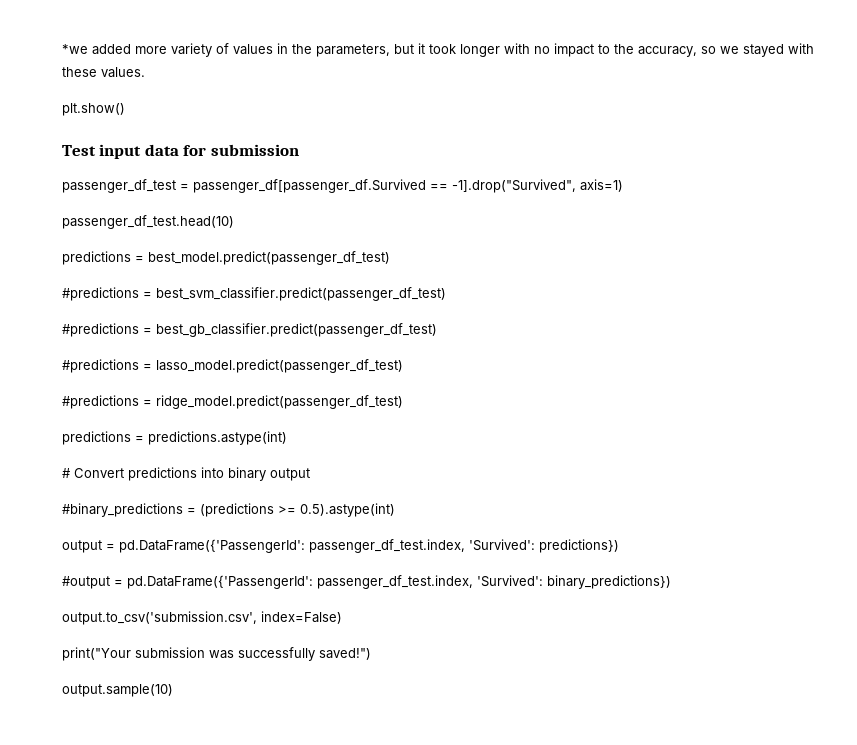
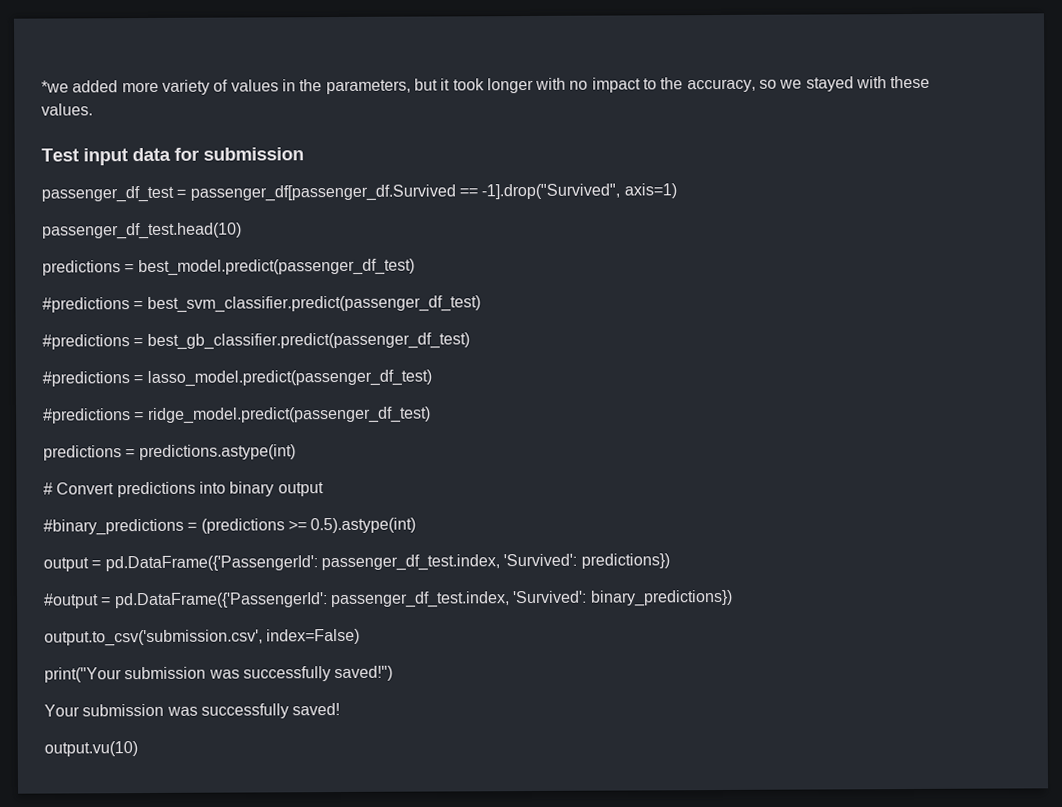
[62,103,125,116] // plt.show() -> (93, 109) none
[62,684,173,697] output.sample(10) -> [44,703,341,719] [44,741,138,757] Your submission was successfully saved! // output.vu(10)

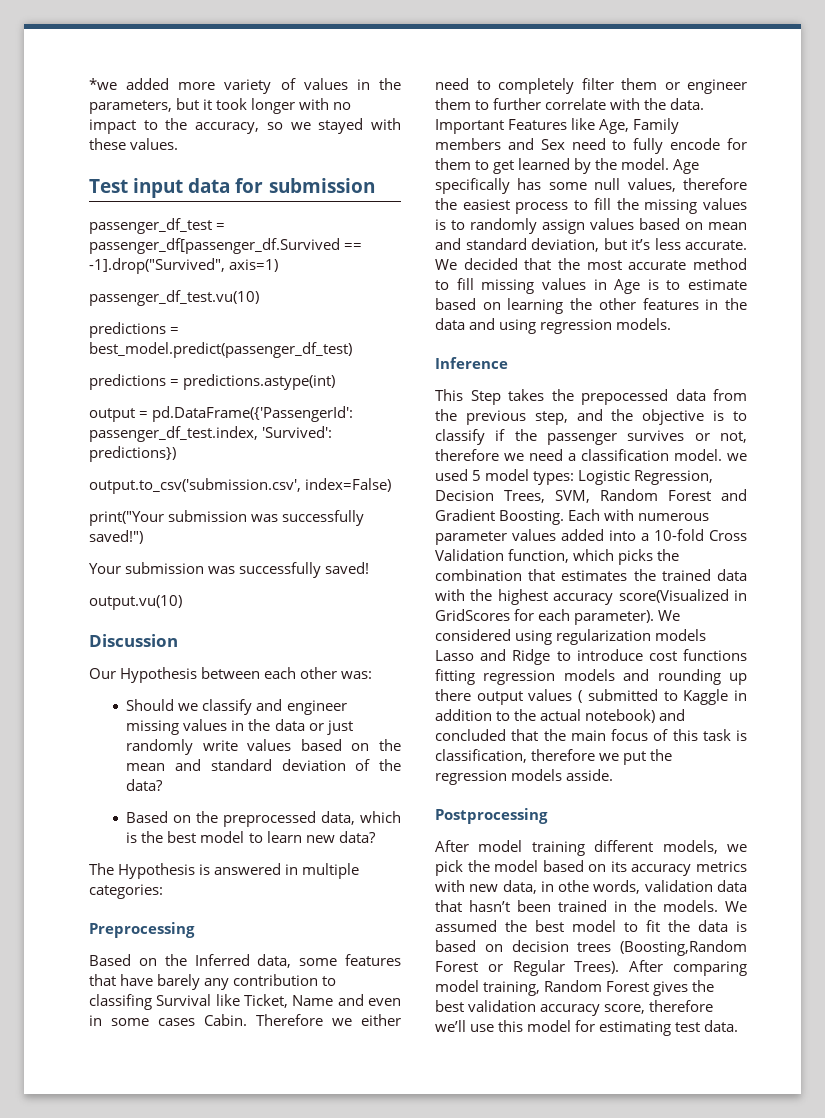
[42,222,242,240] passenger_df_test.head(10) -> [89,290,259,306] passenger_df_test.vu(10)
[42,295,481,314] [42,332,470,351] [42,369,432,388] [43,406,431,425] [43,444,296,461] [43,481,324,498] [43,517,417,536] #predictions = best_svm_classifier.predict(passenger_df_test) // #predictions = best_gb_classifier.predict(passenger_df_test) // #predictions = lasso_model.predict(passenger_df_test) // #predictions = ridge_model.predict(passenger_df_test) // predictions = predictions.astype(int) // # Convert predictions into binary output // #binary_predictions = (predictions >= 0.5).astype(int) -> [89,374,336,390] predictions = predictions.astype(int)
[43,589,733,609] // #output = pd.DataFrame({'PassengerId': passenger_df_test.index, 'Survived': binary_predictions}) -> (176, 454) none
(138, 749) none -> [89,634,178,647] [89,667,373,683] [126,699,347,715] [126,719,353,735] [126,739,401,755] [126,759,401,771] [126,779,164,791] [126,811,401,827] [126,831,376,843] [89,863,360,879] [89,884,163,899] [89,922,195,938] [89,954,401,968] [89,974,337,990] [89,994,401,1010] [89,1014,401,1026] [435,78,747,94] [435,98,705,110] [435,118,680,134] [435,138,747,154] [435,158,700,174] [435,178,747,194] [435,198,747,214] [435,218,747,234] [435,238,747,252] [435,258,747,270] [435,278,747,294] [435,298,747,314] [435,318,672,334] [435,357,508,369] [435,389,747,405] [435,409,747,425] [435,429,747,445] [435,449,747,461] [435,469,714,485] [435,489,747,503] [435,509,710,525] [435,529,747,545] [435,549,680,565] [435,569,747,581] [435,589,747,605] [435,609,681,625] [435,629,707,645] [435,649,747,665] [435,669,747,685] [435,689,747,705] [435,709,686,723] [435,729,747,741] [435,749,673,765] [435,769,614,785] [435,808,548,824] [435,840,747,856] [435,860,747,876] [435,880,747,894] [435,900,747,912] [435,920,747,932] [435,940,747,956] [435,960,747,976] [435,980,715,996] [435,1000,714,1016] [435,1020,739,1036] // Discussion // Our Hypothesis between each other was: // Should we classify and engineer missing values in the data or just randomly write values based on the mean and standard deviation of the data? // Based on the preprocessed data, which is the best model to learn new data? // The Hypothesis is answered in multiple categories: // Preprocessing // Based on the Inferred data, some features that have barely any contribution to classifing Survival like Ticket, Name and even in some cases Cabin. Therefore we either need to completely filter them or engineer them to further correlate with the data. Important Features like Age, Family members and Sex need to fully encode for them to get learned by the model. Age specifically has some null values, therefore the easiest process to fill the missing values is to randomly assign values based on mean and standard deviation, but it’s less accurate. We decided that the most accurate method to fill missing values in Age is to estimate based on learning the other features in the data and using regression models. // Inference // This Step takes the prepocessed data from the previous step, and the objective is to classify if the passenger survives or not, therefore we need a classification model. we used 5 model types: Logistic Regression, Decision Trees, SVM, Random Forest and Gradient Boosting. Each with numerous parameter values added into a 10-fold Cross Validation function, which picks the combination that estimates the trained data with the highest accuracy score(Visualized in GridScores for each parameter). We considered using regularization models Lasso and Ridge to introduce cost functions fitting regression models and rounding up there output values ( submitted to Kaggle in addition to the actual notebook) and concluded that the main focus of this task is classification, therefore we put the regression models asside. // Postprocessing // After model training different models, we pick the model based on its accuracy metrics with new data, in othe words, validation data that hasn’t been trained in the models. We assumed the best model to fit the data is based on decision trees (Boosting,Random Forest or Regular Trees). After comparing model training, Random Forest gives the best validation accuracy score, therefore we’ll use this model for estimating test data.

